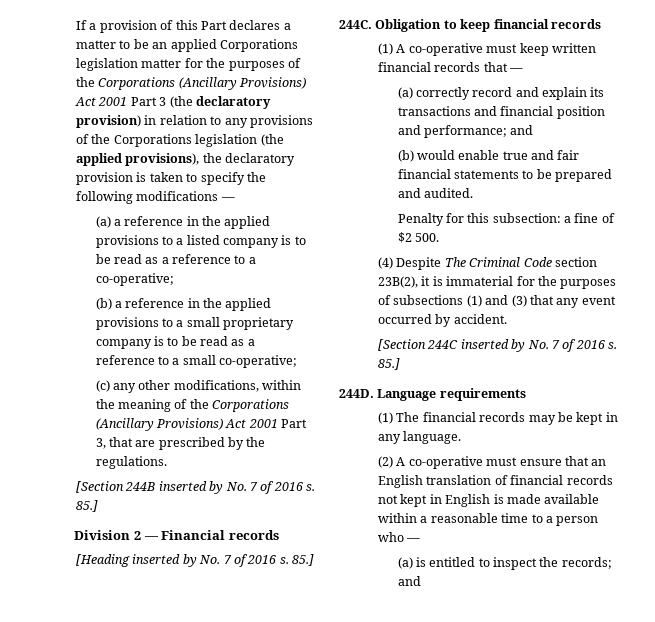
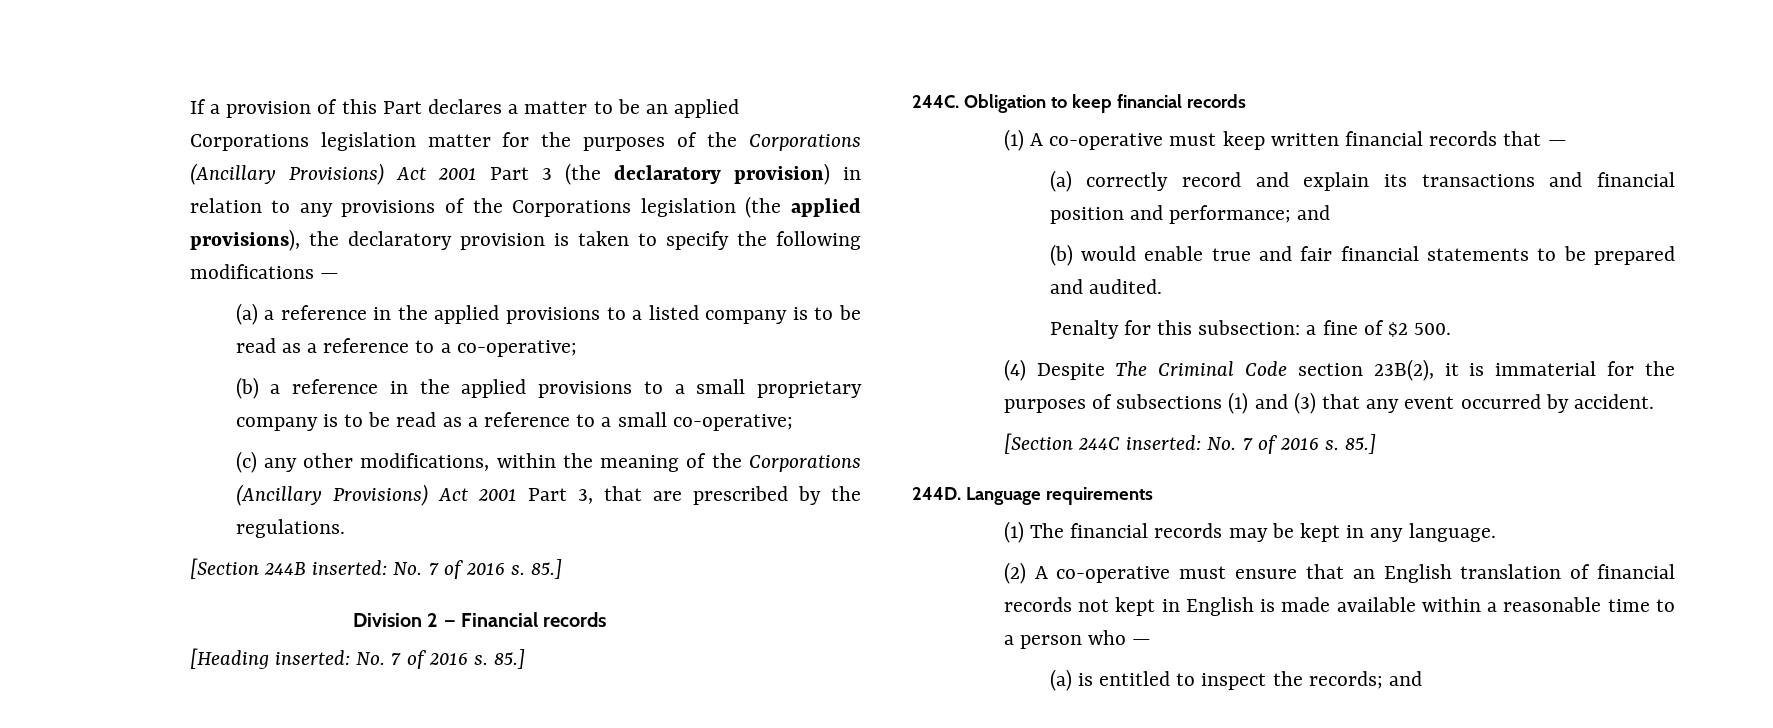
[158,481,224,494] inserted by -> [312,560,388,575] inserted:
[132,554,197,567] inserted by -> [274,650,350,665] inserted:
[460,339,526,352] inserted by -> [1126,435,1202,450] inserted:

